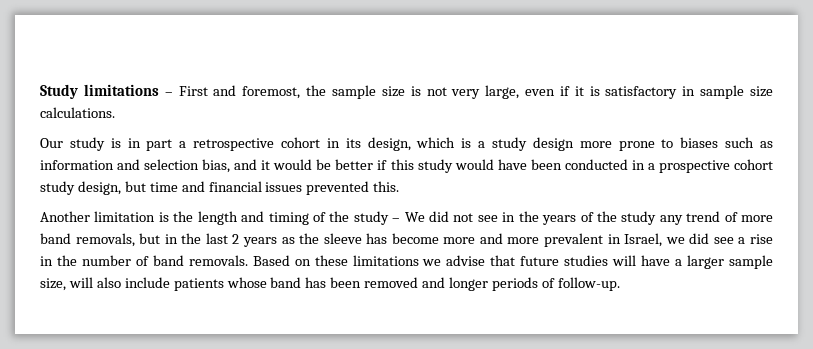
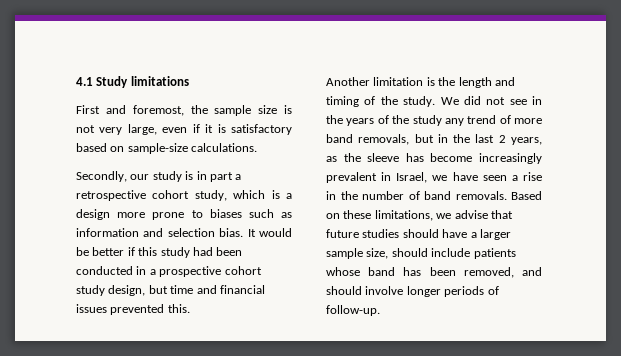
(40, 91) none -> [76,77,93,86] 4.1
[164,92,173,96] – -> (189, 81) //
[682,85,774,99] in sample size -> [76,143,188,154] based on sample-size
[40,138,63,148] Our -> [76,171,150,182] Secondly, our
[326,137,411,151] in its design, -> [194,190,227,201] study,
[491,137,527,151] study -> (292, 196) none
[202,159,271,173] bias, and it -> [219,228,256,237] bias. It
[454,159,527,170] would have -> [192,247,213,256] had
[353,211,401,225] study – -> [403,96,436,107] study.
[242,237,277,247] years -> [511,137,542,145] years,
[443,233,540,244] more and more -> [479,153,542,164] increasingly
[689,233,734,244] did see -> [452,172,507,181] have seen
[352,255,419,266] limitations -> [374,210,433,221] limitations,
[612,255,637,266] will -> [402,229,439,238] should
[68,277,121,288] will also -> [391,248,428,257] should
[364,277,446,288] removed and -> [463,267,542,278] [326,286,404,295] removed, and should involve

